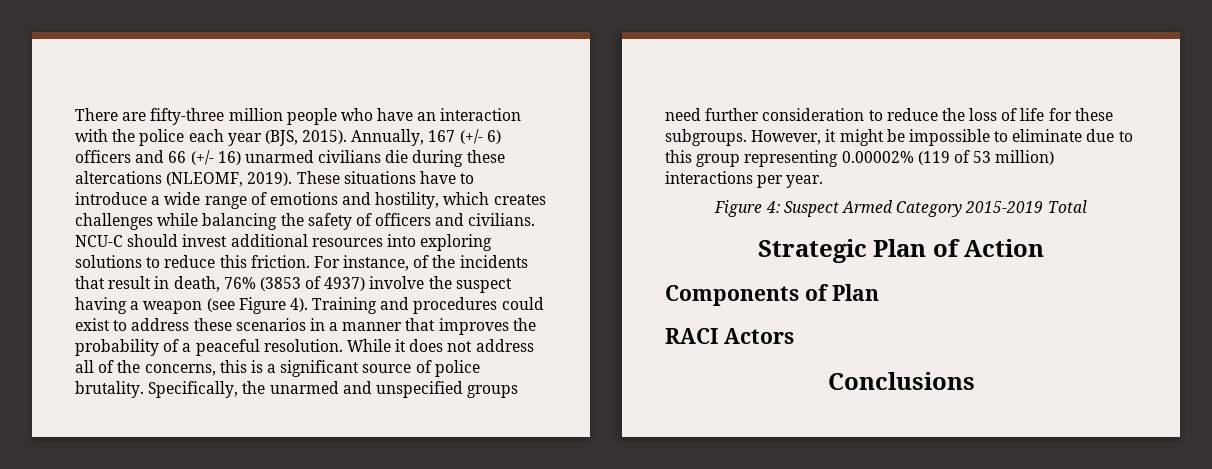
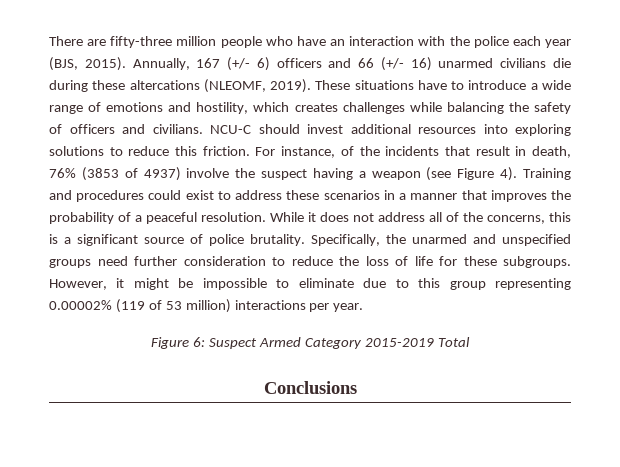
[765,201,780,213] 4: -> [193,337,206,347] 6:
[757,239,1045,263] [665,284,880,306] [665,328,794,344] // Strategic Plan of Action // Components of Plan // RACI Actors -> (470, 342) none

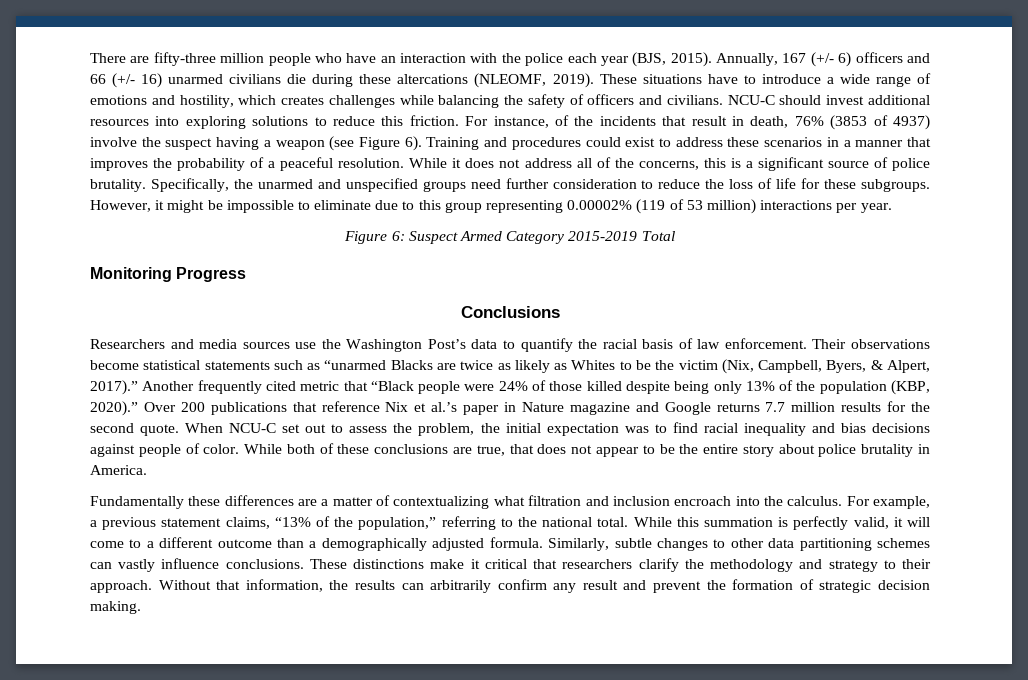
[500,167,518,181] 4). -> [404,136,422,151] 6).
(470, 342) none -> [90,267,247,282] // Monitoring Progress
(357, 387) none -> [90,338,930,352] [90,359,931,374] [90,380,930,395] [90,401,930,416] [90,422,930,436] [90,443,930,457] [90,465,147,475] [90,495,931,509] [90,516,931,530] [90,537,930,551] [90,558,932,572] [90,579,931,593] [90,601,141,614] // Researchers and media sources use the Washington Post’s data to quantify the racial basis of law enforcement. Their observations become statistical statements such as “unarmed Blacks are twice as likely as Whites to be the victim (Nix, Campbell, Byers, & Alpert, 2017).” Another frequently cited metric that “Black people were 24% of those killed despite being only 13% of the population (KBP, 2020).” Over 200 publications that reference Nix et al.’s paper in Nature magazine and Google returns 7.7 million results for the second quote. When NCU-C set out to assess the problem, the initial expectation was to find racial inequality and bias decisions against people of color. While both of these conclusions are true, that does not appear to be the entire story about police brutality in America. // Fundamentally these differences are a matter of contextualizing what filtration and inclusion encroach into the calculus. For example, a previous statement claims, “13% of the population,” referring to the national total. While this summation is perfectly valid, it will come to a different outcome than a demographically adjusted formula. Similarly, subtle changes to other data partitioning schemes can vastly influence conclusions. These distinctions make it critical that researchers clarify the methodology and strategy to their approach. Without that information, the results can arbitrarily confirm any result and prevent the formation of strategic decision making.

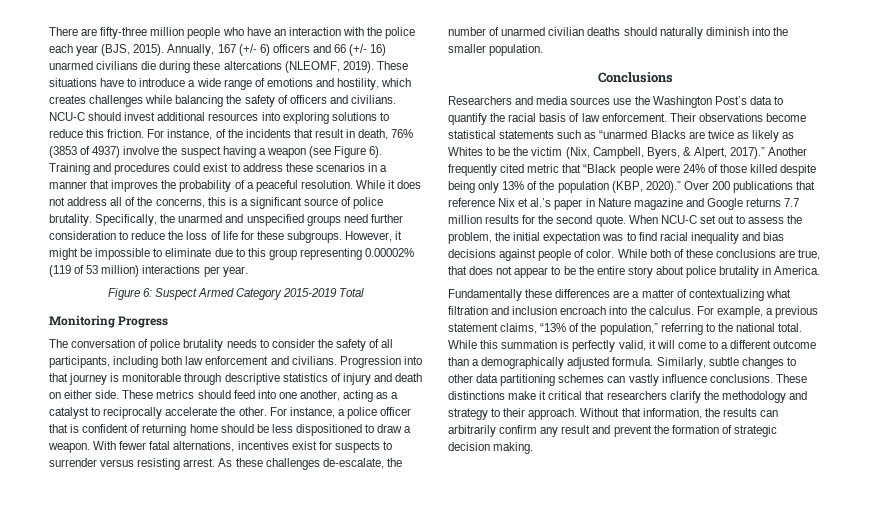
(247, 274) none -> [49,339,394,351] [49,356,422,368] [49,373,423,385] [49,390,399,402] [49,407,412,419] [49,424,412,436] [48,441,392,453] [49,458,402,470] [448,27,788,39] [448,44,544,56] // The conversation of police brutality needs to consider the safety of all participants, including both law enforcement and civilians. Progression into that journey is monitorable through descriptive statistics of injury and death on either side. These metrics should feed into one another, acting as a catalyst to reciprocally accelerate the other. For instance, a police officer that is confident of returning home should be less dispositioned to draw a weapon. With fewer fatal alternations, incentives exist for suspects to surrender versus resisting arrest. As these challenges de-escalate, the number of unarmed civilian deaths should naturally diminish into the smaller population.

